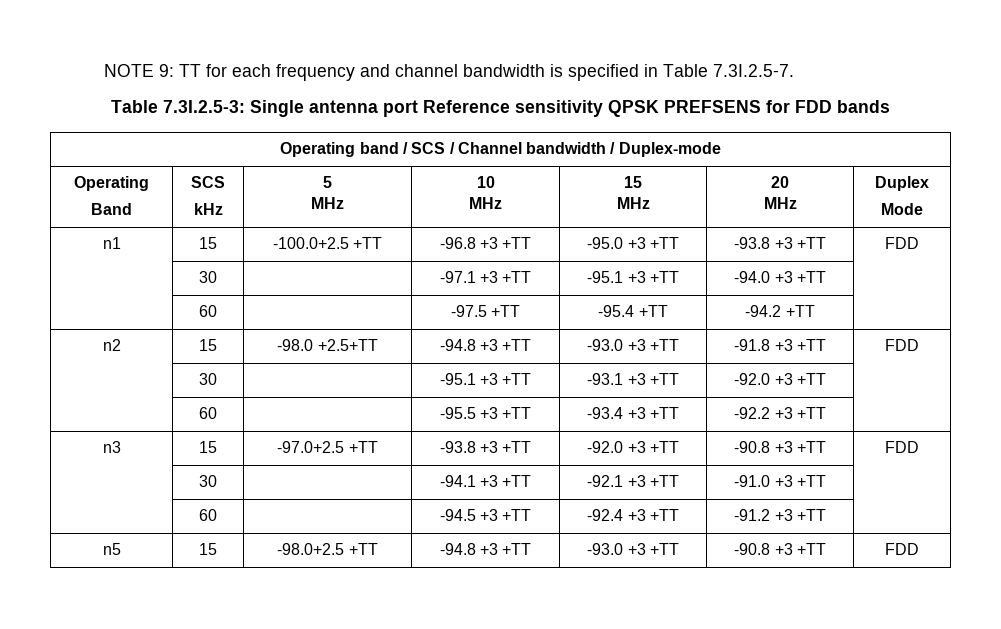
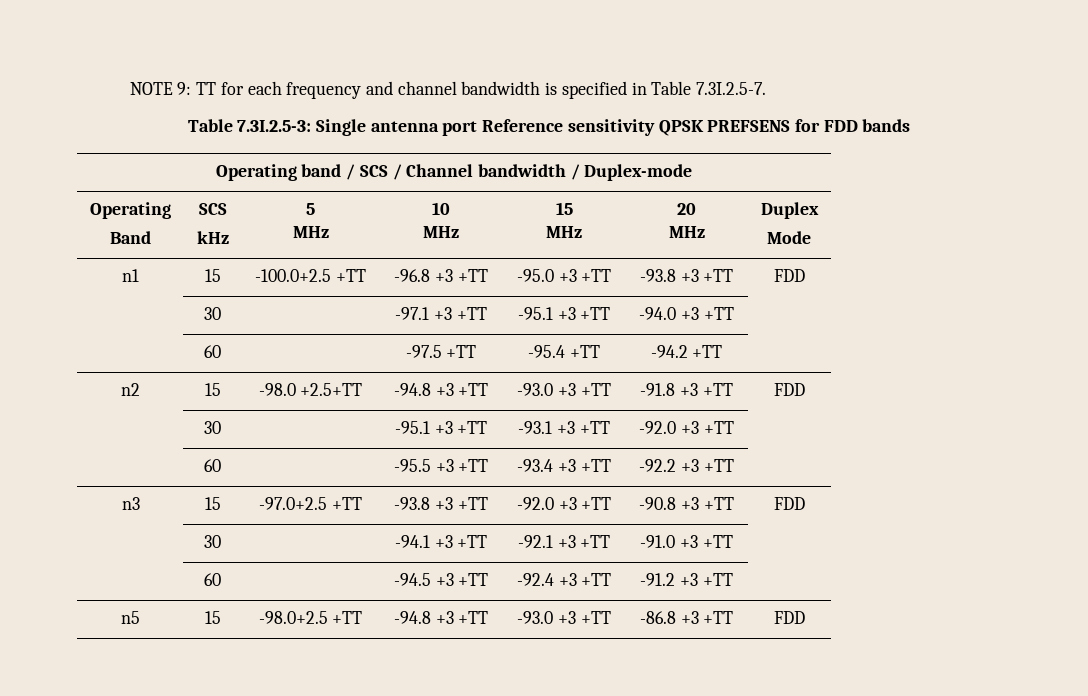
[734,543,771,555] -90.8 -> [639,611,676,624] -86.8

